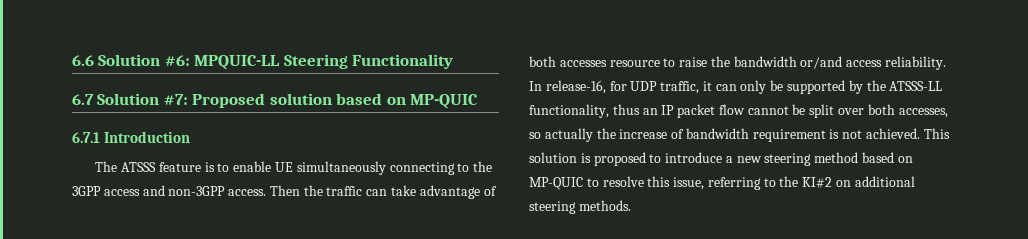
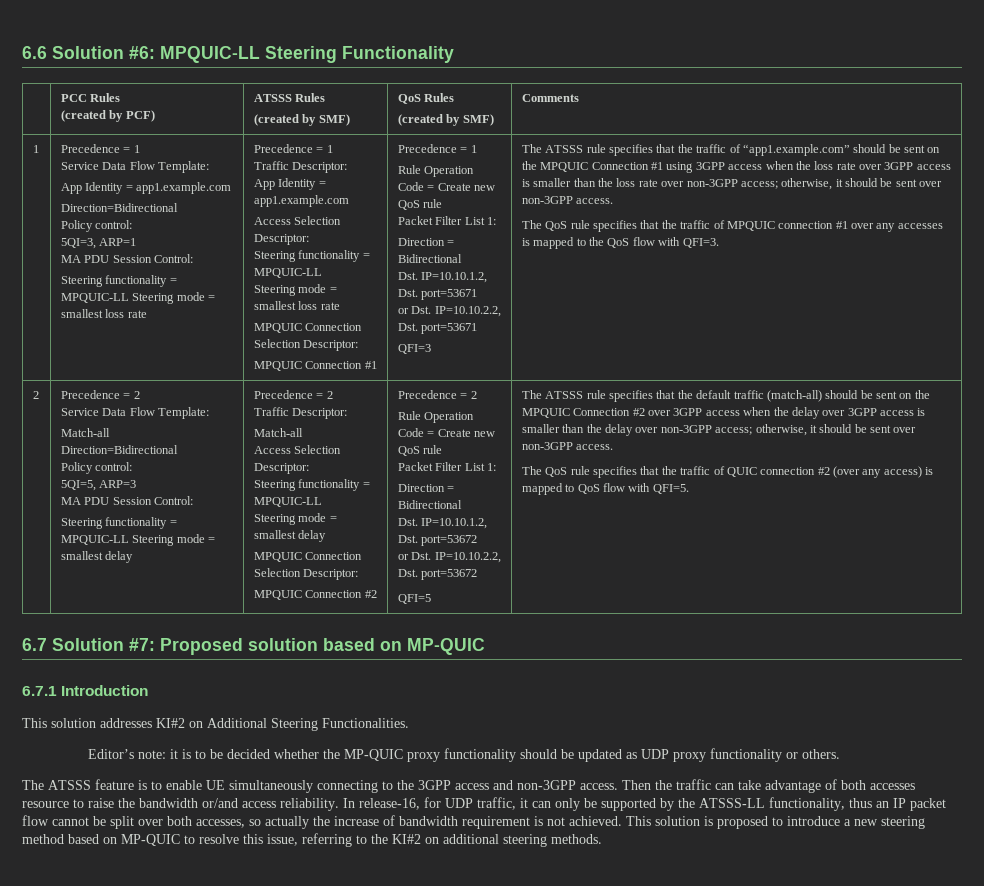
(454, 61) none -> [60,93,121,102] [60,110,155,122] [253,93,326,102] [253,114,350,126] [397,93,455,104] [397,114,494,126] [521,94,579,102] [32,145,39,153] [60,144,140,153] [60,161,210,173] [60,182,232,194] [60,203,178,212] [60,220,133,232] [60,238,137,249] [60,254,194,263] [60,275,177,287] [60,292,216,304] [60,309,147,318] [253,144,333,153] [253,161,348,173] [253,178,326,190] [253,195,349,207] [253,216,342,225] [253,234,309,245] [253,250,370,262] [253,268,322,278] [253,284,337,296] [253,301,340,310] [253,323,363,333] [253,339,359,351] [253,361,377,371] [397,144,477,153] [397,165,475,177] [397,182,496,191] [397,199,443,210] [397,216,497,225] [397,238,455,246] [397,254,462,263] [397,272,488,283] [397,289,478,300] [397,306,501,317] [397,323,478,334] [397,344,431,354] [521,144,941,156] [521,161,951,173] [521,178,943,190] [521,196,614,204] [521,220,943,232] [521,237,719,249] [32,391,39,399] [60,390,140,399] [60,407,210,419] [60,428,110,437] [60,445,178,454] [60,462,133,474] [60,480,137,491] [60,496,194,505] [60,517,177,529] [60,534,216,546] [60,551,134,563] [253,390,333,399] [253,407,348,419] [253,428,303,437] [253,445,342,454] [253,463,309,474] [253,479,370,491] [253,497,322,507] [253,513,337,525] [253,530,327,542] [253,552,363,562] [253,568,359,580] [253,590,377,600] [397,390,477,399] [397,411,475,423] [397,428,496,437] [397,445,443,456] [397,462,497,471] [397,484,455,492] [397,500,462,509] [397,518,488,529] [397,535,478,546] [397,552,501,563] [397,569,478,580] [397,594,431,604] [521,390,930,402] [521,407,926,419] [521,424,917,436] [521,442,614,450] [521,466,934,478] [521,483,689,495] // | PCC Rules // (created by PCF) | ATSSS Rules // (created by SMF) | QoS Rules // (created by SMF) | Comments // 1 | Precedence = 1 // Service Data Flow Template: // App Identity = app1.example.com // Direction=Bidirectional // Policy control: // 5QI=3, ARP=1 // MA PDU Session Control: // Steering functionality = MPQUIC-LL Steering mode = smallest loss rate | Precedence = 1 // Traffic Descriptor: // App Identity = app1.example.com // Access Selection Descriptor: // Steering functionality = MPQUIC-LL // Steering mode = smallest loss rate // MPQUIC Connection Selection Descriptor: // MPQUIC Connection #1 | Precedence = 1 // Rule Operation Code = Create new QoS rule // Packet Filter List 1: // Direction = Bidirectional // Dst. IP=10.10.1.2, Dst. port=53671 // or Dst. IP=10.10.2.2, Dst. port=53671 // QFI=3 | The ATSSS rule specifies that the traffic of “app1.example.com” should be sent on the MPQUIC Connection #1 using 3GPP access when the loss rate over 3GPP access is smaller than the loss rate over non-3GPP access; otherwise, it should be sent over non-3GPP access. // The QoS rule specifies that the traffic of MPQUIC connection #1 over any accesses is mapped to the QoS flow with QFI=3. // 2 | Precedence = 2 // Service Data Flow Template: // Match-all // Direction=Bidirectional // Policy control: // 5QI=5, ARP=3 // MA PDU Session Control: // Steering functionality = MPQUIC-LL Steering mode = smallest delay | Precedence = 2 // Traffic Descriptor: // Match-all // Access Selection Descriptor: // Steering functionality = MPQUIC-LL // Steering mode = smallest delay // MPQUIC Connection Selection Descriptor: // MPQUIC Connection #2 | Precedence = 2 // Rule Operation Code = Create new QoS rule // Packet Filter List 1: // Direction = Bidirectional // Dst. IP=10.10.1.2, Dst. port=53672 // or Dst. IP=10.10.2.2, Dst. port=53672 // QFI=5 | The ATSSS rule specifies that the default traffic (match-all) should be sent on the MPQUIC Connection #2 over 3GPP access when the delay over 3GPP access is smaller than the delay over non-3GPP access; otherwise, it should be sent over non-3GPP access. // The QoS rule specifies that the traffic of QUIC connection #2 (over any access) is mapped to QoS flow with QFI=5.
(191, 137) none -> [22,718,409,731] [88,748,841,762] // This solution addresses KI#2 on Additional Steering Functionalities. // Editor’s note: it is to be decided whether the MP-QUIC proxy functionality should be updated as UDP proxy functionality or others.

